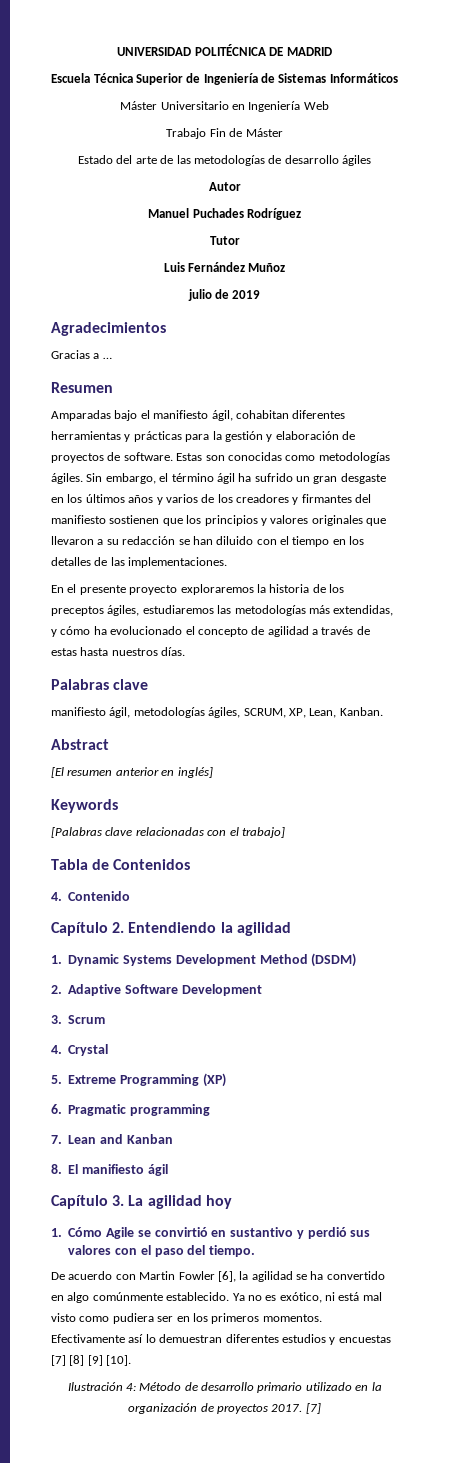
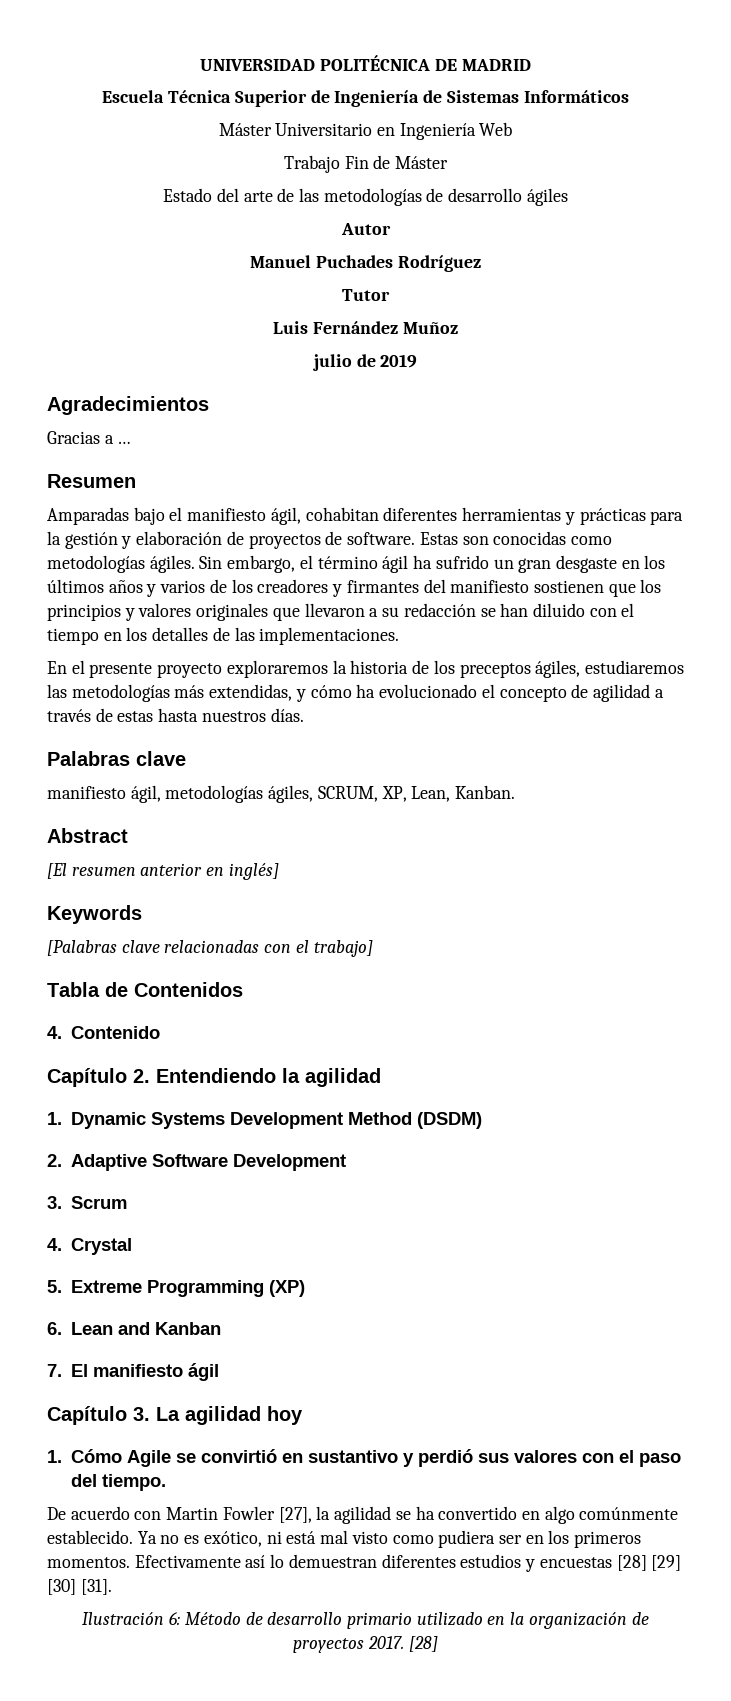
[68,1104,211,1116] [51,1135,62,1144] Pragmatic programming // 7. -> (62, 1328) none
[51,1164,62,1174] 8. -> [47,1364,62,1377] 7.
[217,1271,236,1282] [6], -> [278,1507,312,1523] [27],
[51,1355,132,1366] [7] [8] [9] [10]. -> [616,1555,682,1571] [47,1579,112,1595] [28] [29] [30] [31].
[125,1383,136,1391] 4: -> [169,1612,181,1625] 6:
[305,1403,321,1414] [7] -> [408,1636,438,1652] [28]

